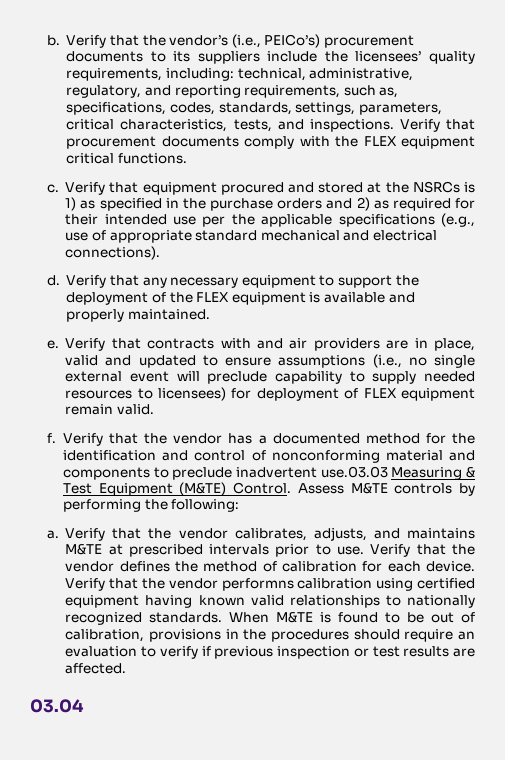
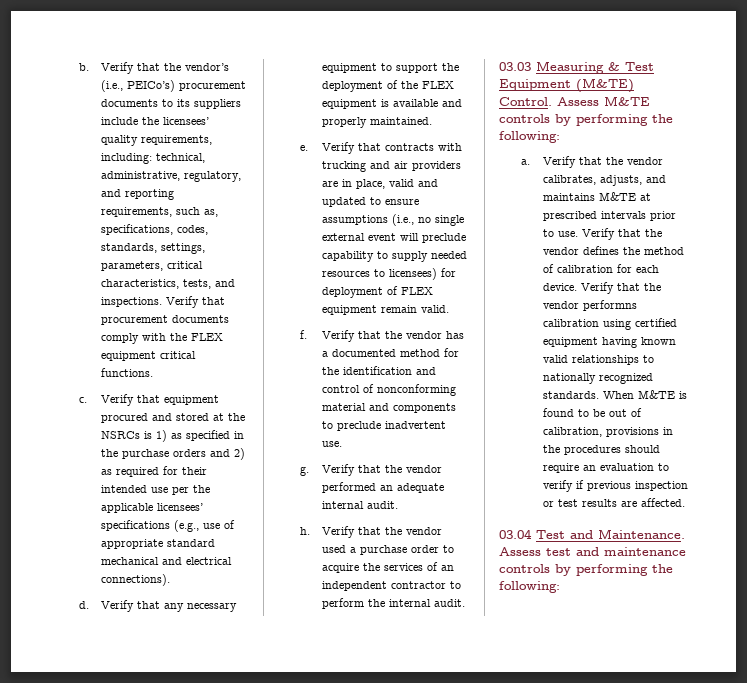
(333, 220) none -> [156,503,203,511] licensees’
(251, 343) none -> [321,161,366,172] trucking
[320,466,388,478] use.03.03 -> [321,441,342,447] [299,464,442,476] [321,482,444,493] [321,501,398,509] [299,526,442,538] [321,545,454,555] [321,562,454,573] [321,581,461,591] [321,598,465,609] [499,62,531,71] use. // g. Verify that the vendor performed an adequate internal audit. // h. Verify that the vendor used a purchase order to acquire the services of an independent contractor to perform the internal audit. // 03.03
(84, 706) none -> [536,529,685,539] [499,547,686,556] [499,564,673,576] [499,581,560,593] Test and Maintenance. Assess test and maintenance controls by performing the following:

